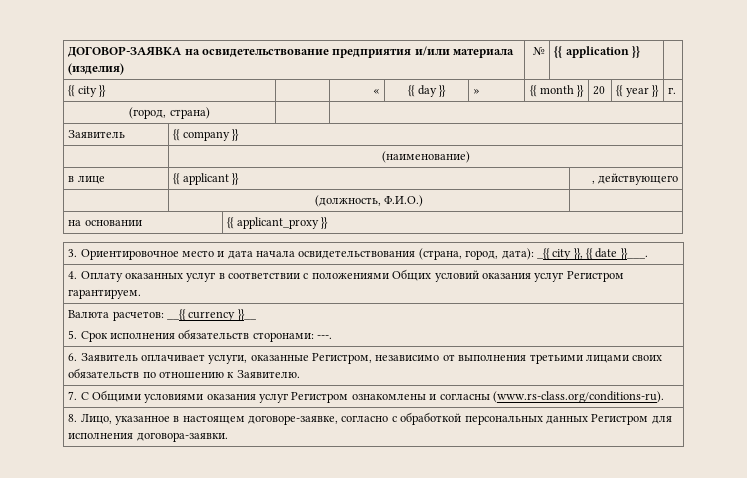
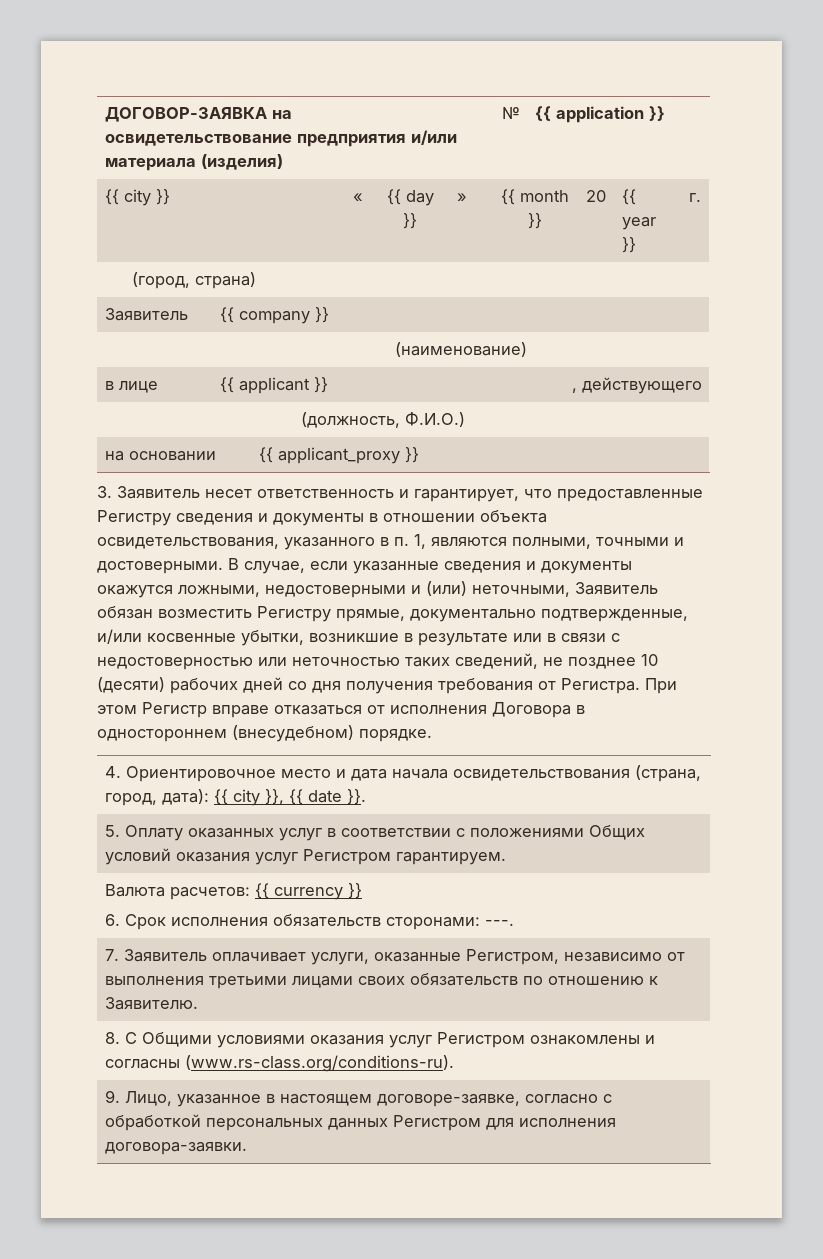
[68,249,78,257] // 3. -> [97,486,703,502] [97,510,547,526] [97,534,684,550] [97,558,632,574] [97,581,658,598] [97,606,688,622] [97,629,620,646] [97,653,658,670] [97,677,677,694] [97,702,585,718] [97,725,432,742] [104,766,121,778] // 3. Заявитель несет ответственность и гарантирует, что предоставленные Регистру сведения и документы в отношении объекта освидетельствования, указанного в п. 1, являются полными, точными и достоверными. В случае, если указанные сведения и документы окажутся ложными, недостоверными и (или) неточными, Заявитель обязан возместить Регистру прямые, документально подтвержденные, и/или косвенные убытки, возникшие в результате или в связи с недостоверностью или неточностью таких сведений, не позднее 10 (десяти) рабочих дней со дня получения требования от Регистра. При этом Регистр вправе отказаться от исполнения Договора в одностороннем (внесудебном) порядке. // 4.
[536,248,550,260] _{{ -> [213,789,228,805] {{
[620,248,648,260] [68,271,78,279] }}___. // 4. -> [346,789,366,805] [104,825,120,837] }}. // 5.
[166,309,257,321] [68,330,78,339] __{{ currency }}__ // 5. -> [254,883,362,900] [104,914,120,926] {{ currency }} // 6.
[68,353,78,361] 6. -> [104,949,119,961] 7.
[68,391,78,400] 7. -> [104,1032,120,1044] 8.
[68,414,78,422] 8. -> [104,1090,120,1103] 9.

